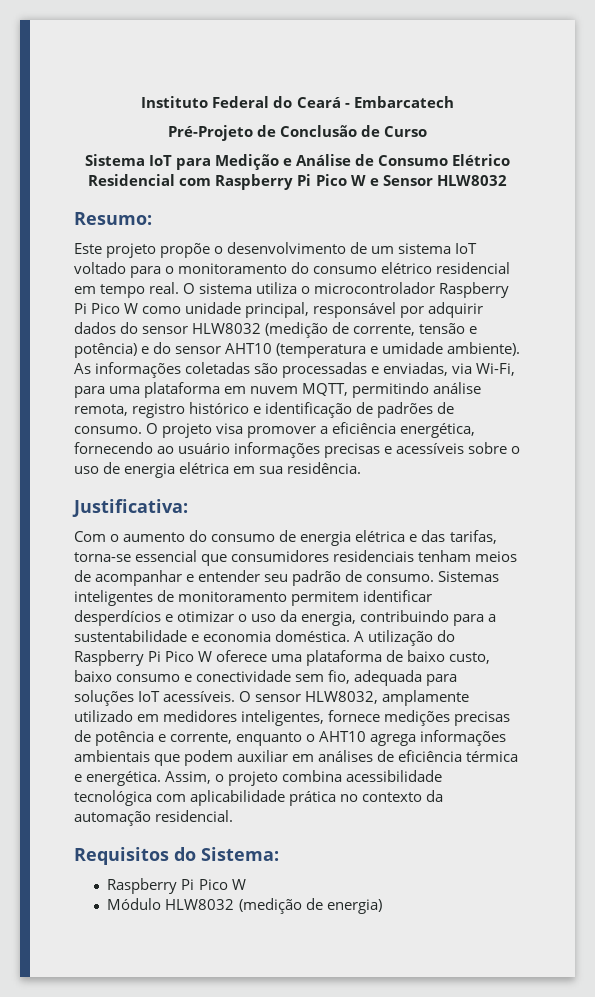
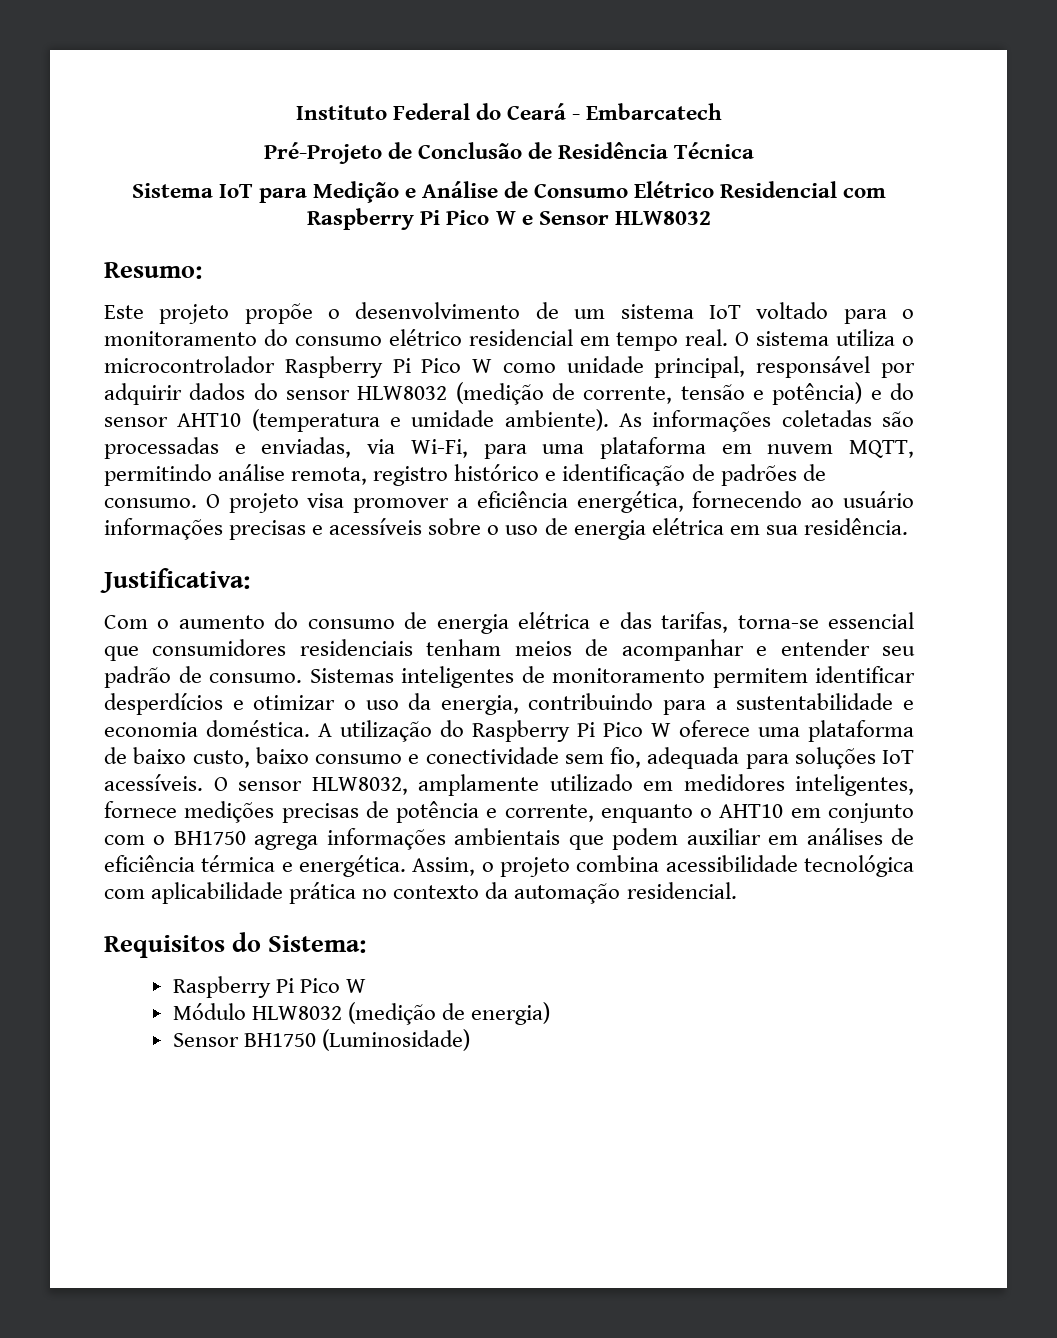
[384,126,428,137] Curso -> [558,142,755,159] Residência Técnica
(367, 736) none -> [790,803,914,823] [104,831,246,845] em conjunto com o BH1750
(382, 906) none -> [173,1029,471,1051] // Sensor BH1750 (Luminosidade)

